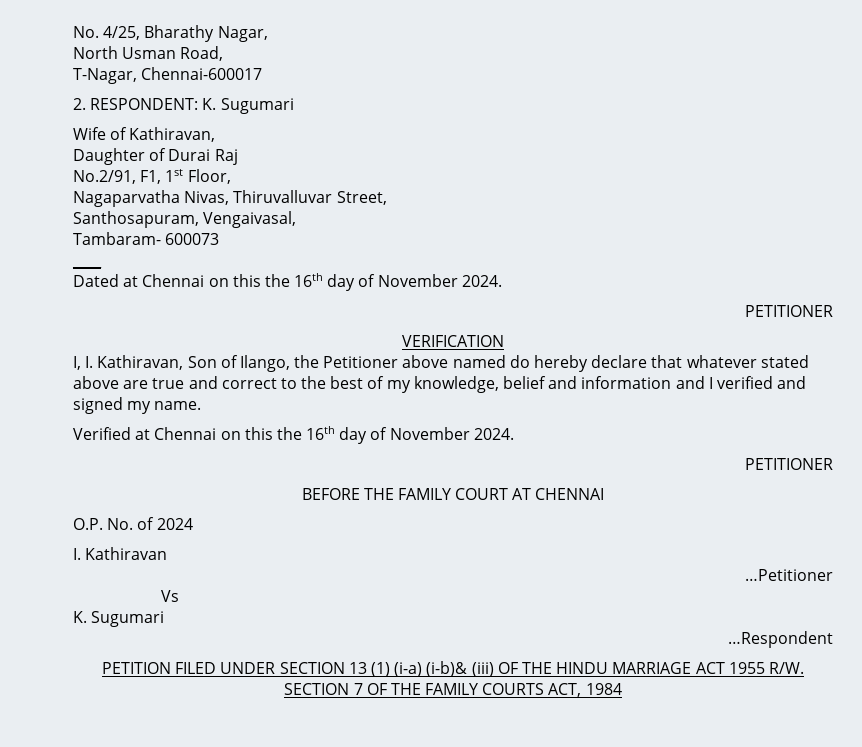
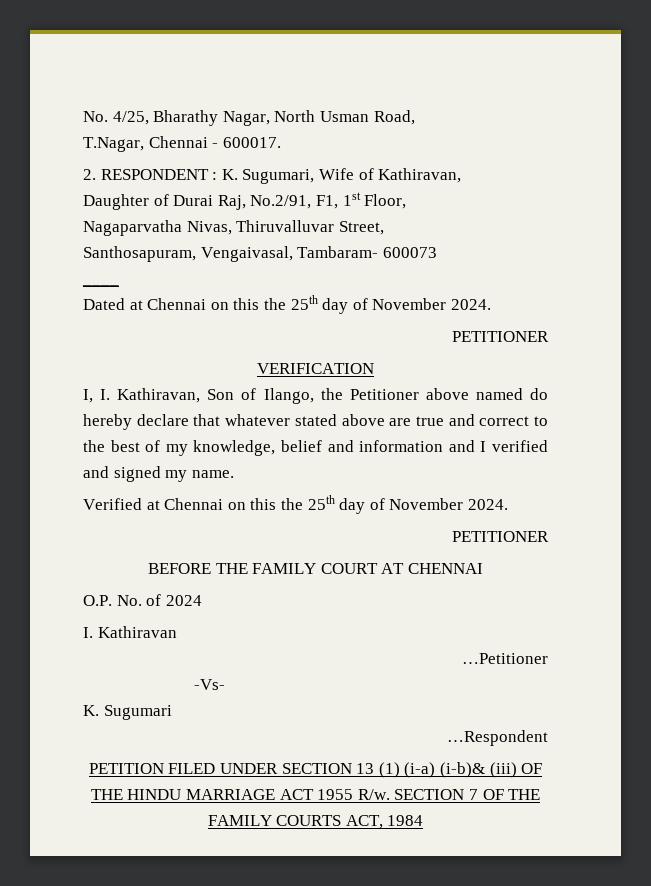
(268, 34) // -> (270, 118) none
[73,67,263,84] [73,98,294,114] T-Nagar, Chennai-600017 // 2. RESPONDENT: K. Sugumari // -> [83,136,281,152] [83,169,315,184] T.Nagar, Chennai - 600017. // 2. RESPONDENT : K. Sugumari,
[214,149,238,165] Raj // -> [217,195,246,210] Raj,
(297, 219) // -> (293, 254) none
[294,273,324,287] 16th -> [290,295,318,310] 25th
[306,426,336,440] 16th -> [307,495,335,510] 25th
[160,590,179,602] Vs -> [194,679,226,690] -Vs-
[768,662,804,674] R/W. -> [357,789,390,800] R/w.

